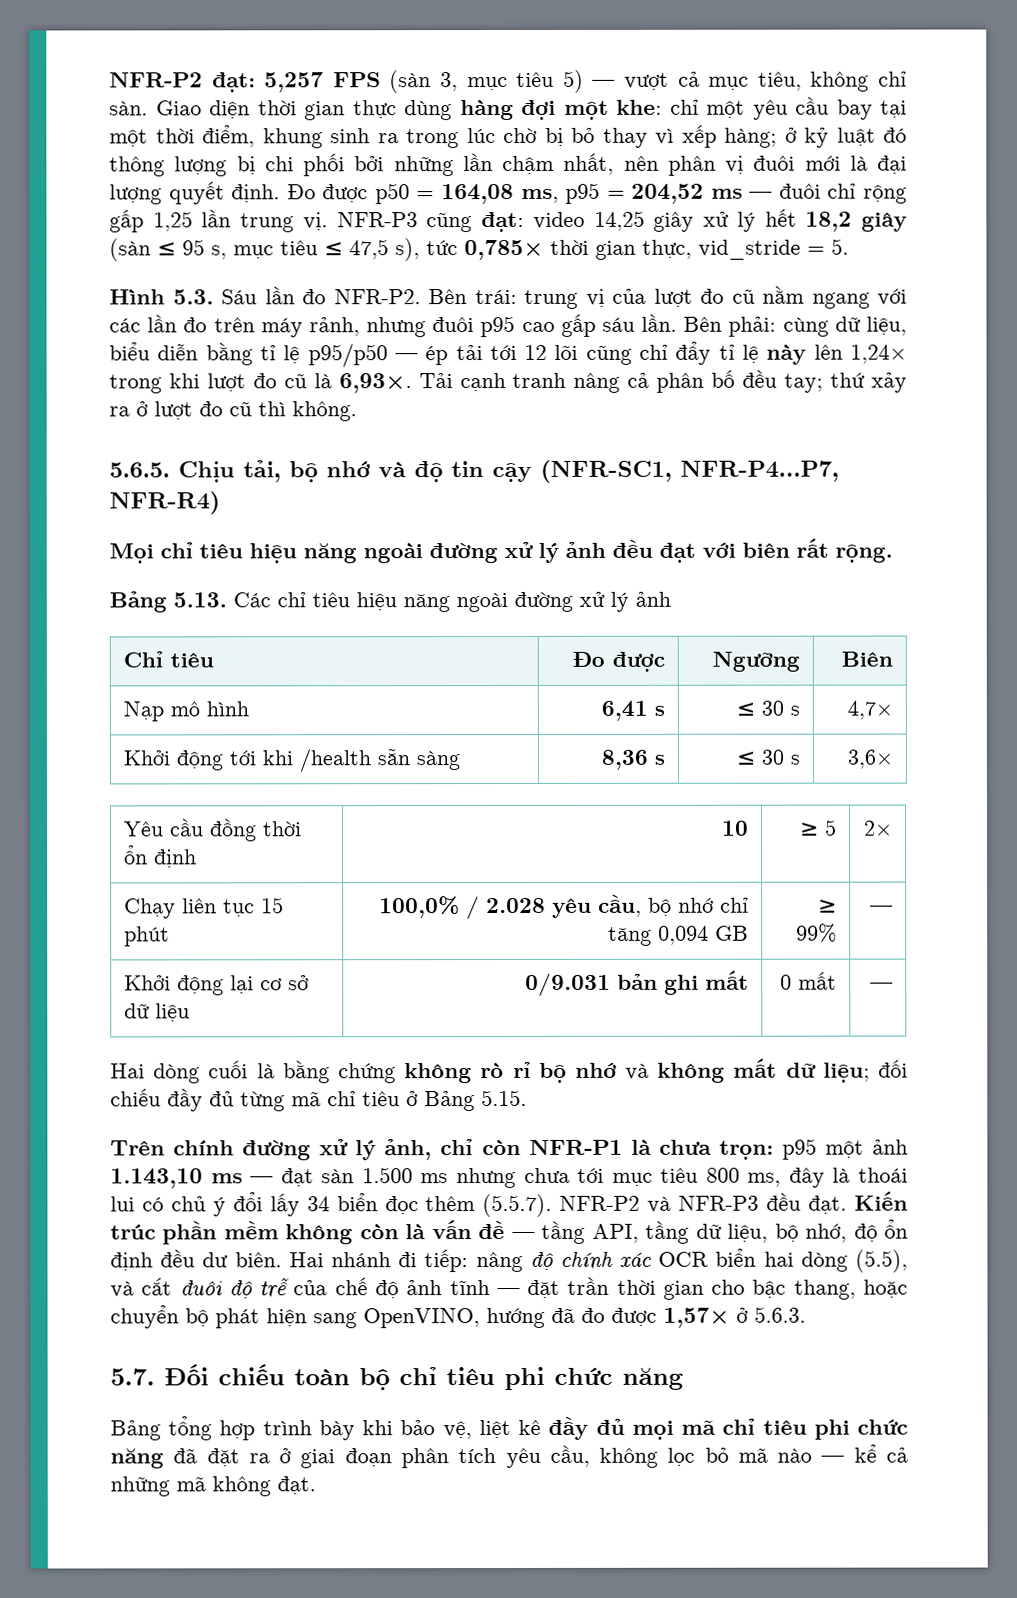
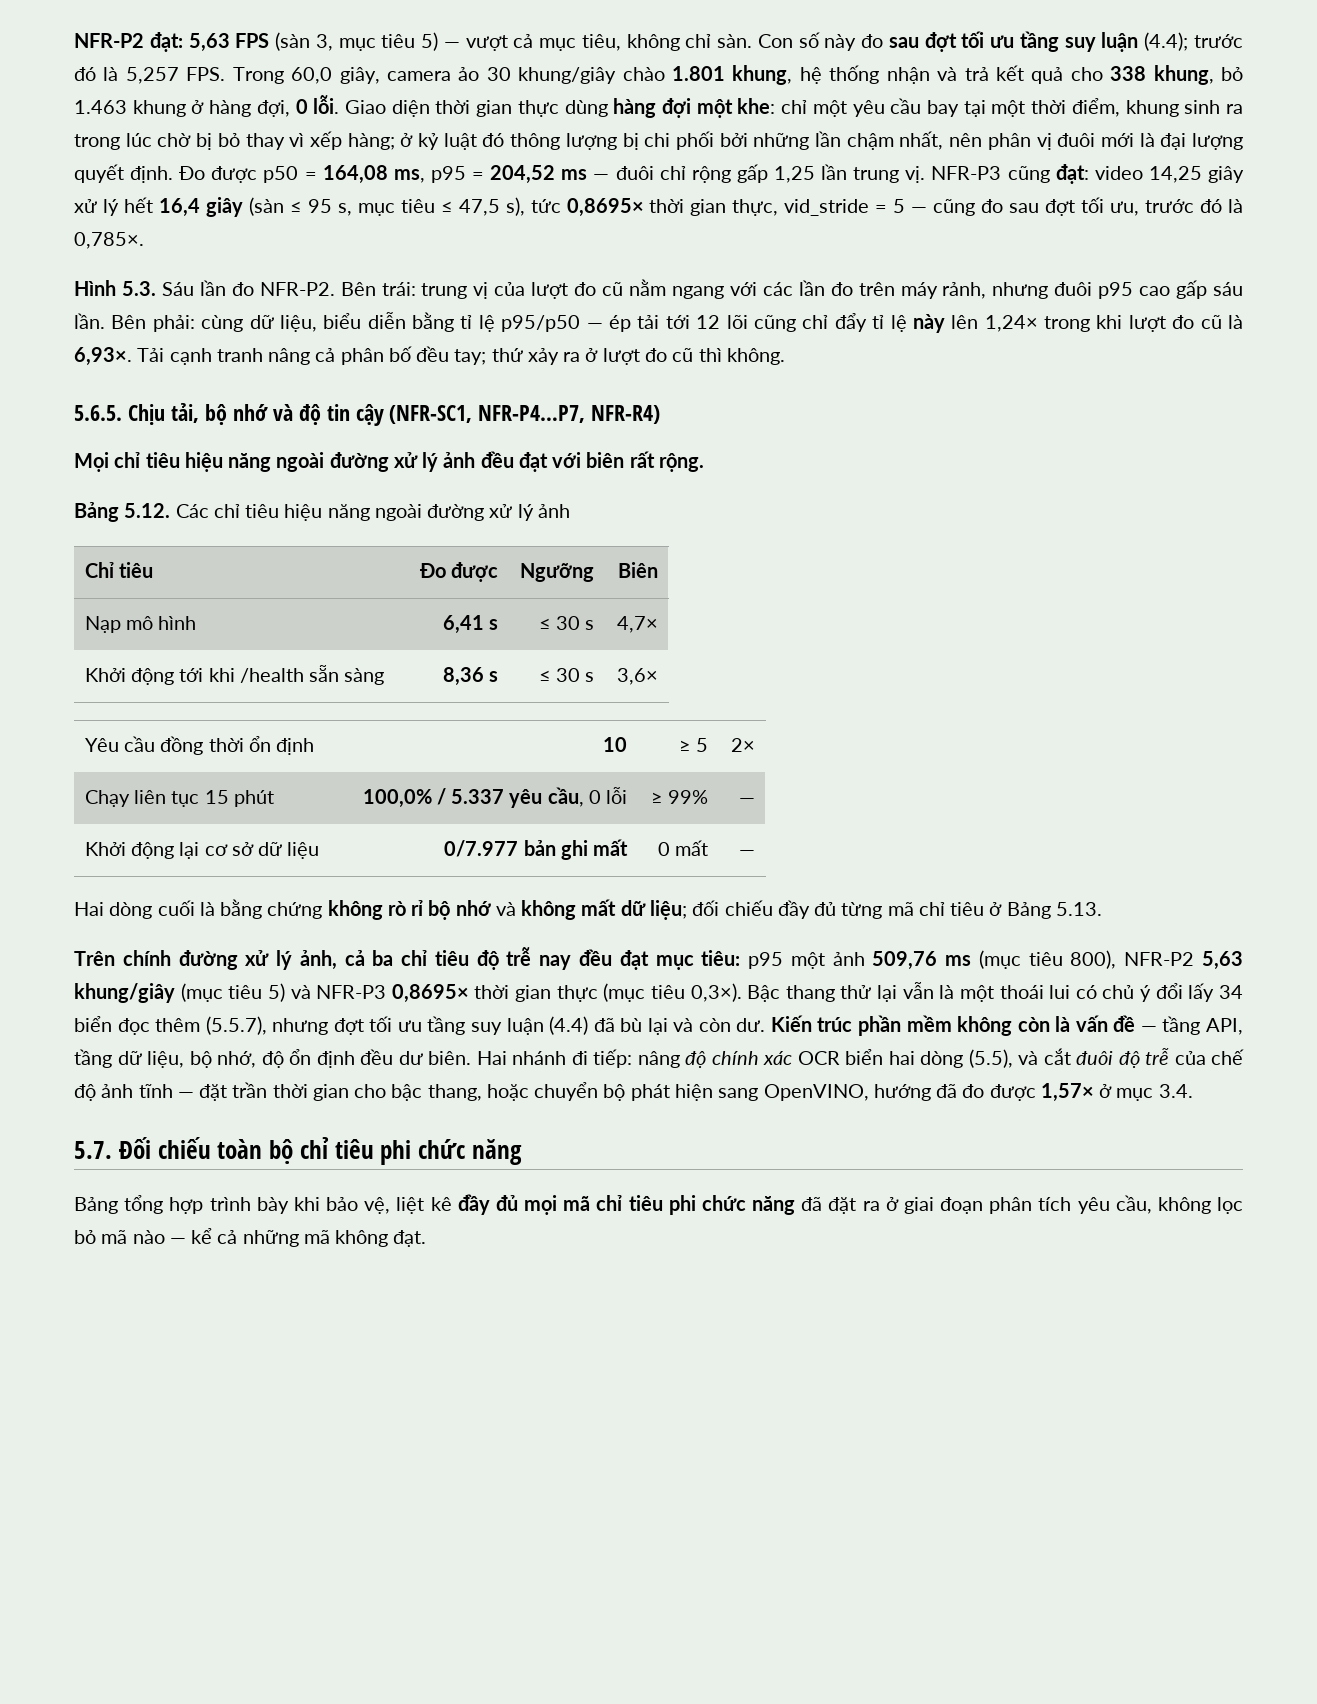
[264,72,325,93] 5,257 -> [188,33,230,52] 5,63
(148, 108) none -> [757,31,1244,52] [74,65,1243,85] [74,95,340,117] Con số này đo sau đợt tối ưu tầng suy luận (4.4); trước đó là 5,257 FPS. Trong 60,0 giây, camera ảo 30 khung/giây chào 1.801 khung, hệ thống nhận và trả kết quả cho 338 khung, bỏ 1.463 khung ở hàng đợi, 0 lỗi.
[805,211,853,232] 18,2 -> [158,198,200,217] 16,4
[464,239,544,261] 0,785× -> [566,198,644,217] 0,8695×
[831,238,849,255] 5. -> [893,197,1244,216] [74,232,144,249] 5 — cũng đo sau đợt tối ưu, trước đó là 0,785×.
[173,592,227,608] 5.13. -> [124,503,171,518] 5.12.
[486,894,750,918] [608,925,750,946] 2.028 yêu cầu, bộ nhớ chỉ tăng 0,094 GB -> [451,787,628,808] 5.337 yêu cầu, 0 lỗi
[525,972,612,996] 0/9.031 -> [444,840,519,857] 0/7.977
[481,1089,527,1107] 5.15. -> [1055,902,1102,916] 5.13.
[440,1138,908,1160] [110,1167,851,1189] chỉ còn NFR-P1 là chưa trọn: p95 một ảnh 1.143,10 ms — đạt sàn 1.500 ms nhưng chưa tới mục tiêu 800 ms, đây là -> [344,947,1243,970] [74,982,994,1003] cả ba chỉ tiêu độ trễ nay đều đạt mục tiêu: p95 một ảnh 509,76 ms (mục tiêu 800), NFR-P2 5,63 khung/giây (mục tiêu 5) và NFR-P3 0,8695× thời gian thực (mục tiêu 0,3×). Bậc thang thử lại vẫn là một
[482,1192,848,1218] (5.5.7). NFR-P2 và NFR-P3 đều đạt. -> [205,1016,766,1035] (5.5.7), nhưng đợt tối ưu tầng suy luận (4.4) đã bù lại và còn dư.
[754,1306,806,1323] 5.6.3. -> [1116,1084,1193,1101] mục 3.4.

